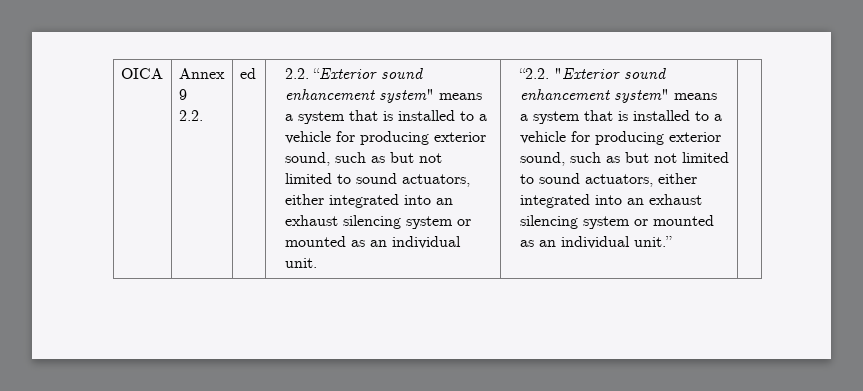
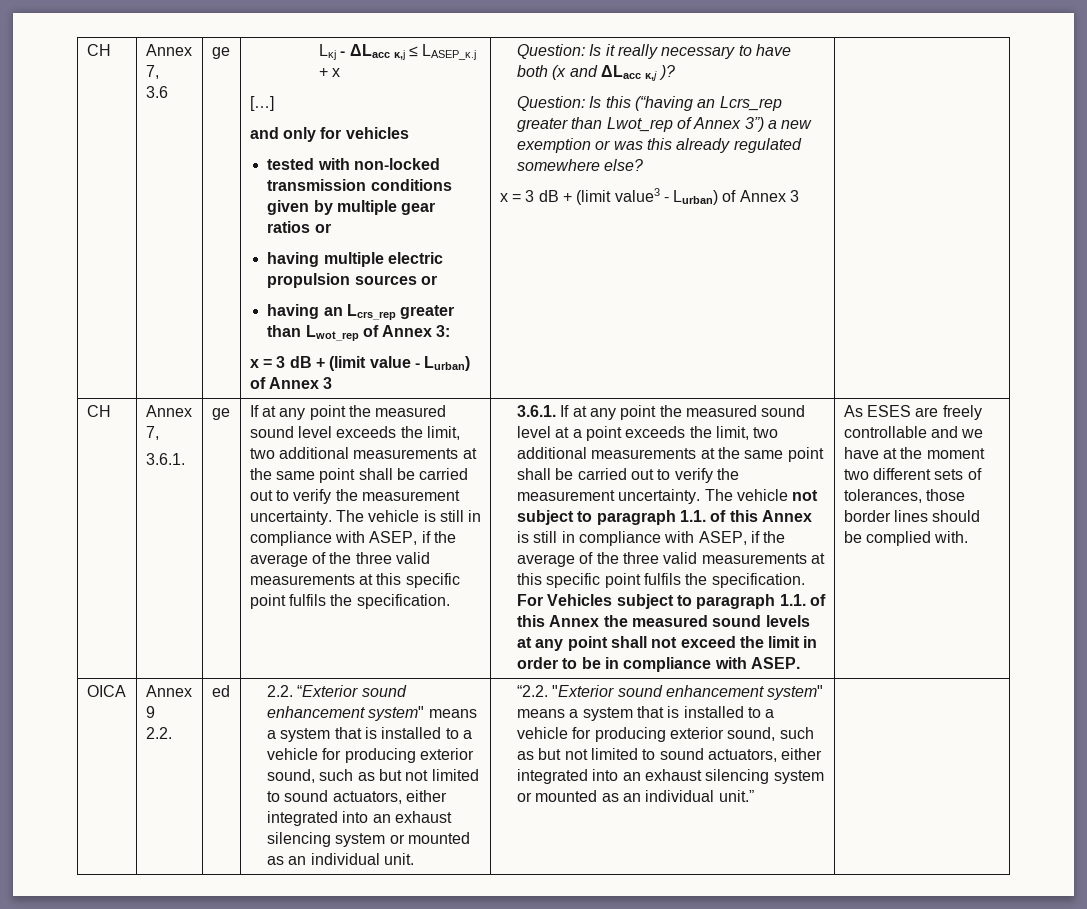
(120, 73) none -> [86,44,111,56] [145,44,192,56] [145,65,159,79] [145,86,168,98] [211,47,230,59] [318,44,477,60] [318,68,341,77] [249,96,274,111] [249,127,409,142] [267,158,440,170] [267,179,452,191] [267,200,436,215] [267,221,331,233] [267,252,443,267] [267,273,437,288] [267,304,455,320] [267,325,451,341] [249,356,471,371] [249,377,333,389] [516,44,791,59] [516,65,675,81] [516,96,782,111] [516,117,813,132] [516,138,802,153] [516,159,644,171] [499,188,800,205] [86,405,111,417] [145,405,192,417] [145,426,159,440] [145,453,185,465] [211,408,230,420] [249,405,447,420] [249,426,460,440] [249,447,477,459] [249,468,469,483] [249,489,460,504] [249,510,482,525] [249,531,456,546] [249,552,430,567] [249,573,460,588] [249,594,450,609] [516,405,806,420] [516,426,779,441] [516,447,824,462] [516,468,739,483] [516,489,819,504] [516,510,812,525] [516,531,786,546] [516,552,825,567] [516,573,805,588] [516,594,826,609] [516,615,810,627] [516,636,818,651] [516,657,800,672] [843,405,982,420] [843,426,984,438] [843,447,985,459] [843,468,982,480] [843,489,965,503] [843,510,981,522] [843,531,969,546] CH | Annex 7, // 3.6 | ge | Lκj - ΔLacc κ,j ≤ LASEP_κ.j + x // […] // and only for vehicles // tested with non-locked transmission conditions given by multiple gear ratios or // having multiple electric propulsion sources or // having an Lcrs_rep greater than Lwot_rep of Annex 3: // x = 3 dB + (limit value - Lurban) of Annex 3 | Question: Is it really necessary to have both (x and ΔLacc κ,j )? // Question: Is this (“having an Lcrs_rep greater than Lwot_rep of Annex 3”) a new exemption or was this already regulated somewhere else? // x = 3 dB + (limit value3 - Lurban) of Annex 3 | // CH | Annex 7, // 3.6.1. | ge | If at any point the measured sound level exceeds the limit, two additional measurements at the same point shall be carried out to verify the measurement uncertainty. The vehicle is still in compliance with ASEP, if the average of the three valid measurements at this specific point fulfils the specification. | 3.6.1. If at any point the measured sound level at a point exceeds the limit, two additional measurements at the same point shall be carried out to verify the measurement uncertainty. The vehicle not subject to paragraph 1.1. of this Annex is still in compliance with ASEP, if the average of the three valid measurements at this specific point fulfils the specification. For Vehicles subject to paragraph 1.1. of this Annex the measured sound levels at any point shall not exceed the limit in order to be in compliance with ASEP. | As ESES are freely controllable and we have at the moment two different sets of tolerances, those border lines should be complied with. //

